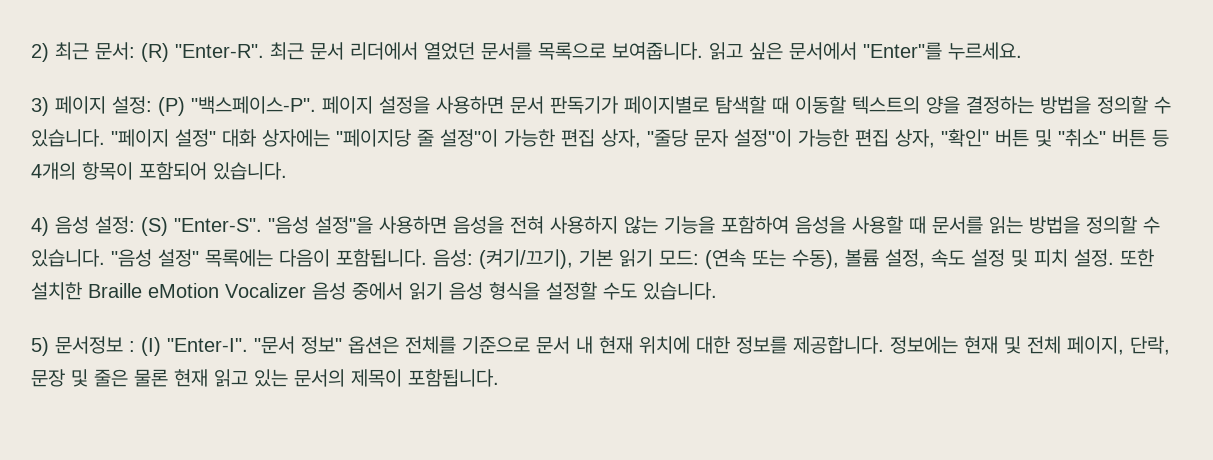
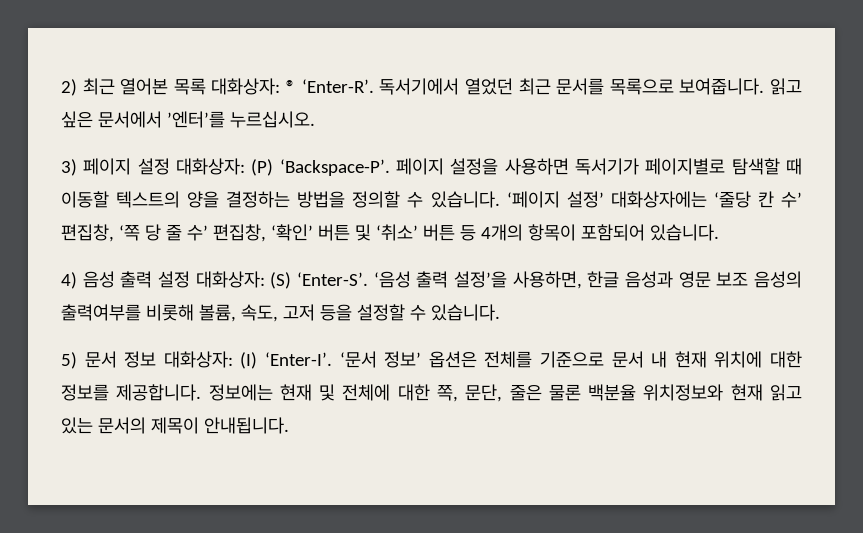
[95,42,475,62] 문서: (R) "Enter-R". 최근 문서 리더에서 열었던 -> [120,78,551,95] 열어본 목록 대화상자: ® ‘Enter-R’. 독서기에서 열었던 최근
[863,42,1022,60] "Enter"를 누르세요. -> [166,111,315,128] ’엔터’를 누르십시오.
[112,96,316,116] 설정: (P) "백스페이스-P". -> [137,158,390,176] 설정 대화상자: (P) ‘Backspace-P’.
[510,96,618,114] 문서 판독기가 -> [574,158,639,175] 독서기가
[111,129,989,148] "페이지 설정" 대화 상자에는 "페이지당 줄 설정"이 가능한 편집 상자, "줄당 문자 설정"이 가능한 편집 상자, "확인" -> [506,191,803,208] [61,224,313,242] ‘페이지 설정’ 대화상자에는 ‘줄당 칸 수’ 편집창, ‘쪽 당 줄 수’ 편집창, ‘확인’
[1058,129,1106,147] "취소" -> [375,224,418,241] ‘취소’
[95,216,1160,236] [31,249,1154,269] [31,282,717,300] [31,336,342,356] 설정: (S) "Enter-S". "음성 설정"을 사용하면 음성을 전혀 사용하지 않는 기능을 포함하여 음성을 사용할 때 문서를 읽는 방법을 정의할 수 있습니다. "음성 설정" 목록에는 다음이 포함됩니다. 음성: (켜기/끄기), 기본 읽기 모드: (연속 또는 수동), 볼륨 설정, 속도 설정 및 피치 설정. 또한 설치한 Braille eMotion Vocalizer 음성 중에서 읽기 음성 형식을 설정할 수도 있습니다. // 5) 문서정보 : (I) "Enter-I". "문서 정보" -> [120,271,802,289] [61,304,500,322] [61,351,422,369] 출력 설정 대화상자: (S) ‘Enter-S’. ‘음성 출력 설정’을 사용하면, 한글 음성과 영문 보조 음성의 출력여부를 비롯해 볼륨, 속도, 고저 등을 설정할 수 있습니다. // 5) 문서 정보 대화상자: (I) ‘Enter-I’. ‘문서 정보’
[1027,336,1170,355] [31,369,168,387] 전체 페이지, 단락, 문장 및 줄은 물론 -> [342,384,724,402] 전체에 대한 쪽, 문단, 줄은 물론 백분율 위치정보와
[408,369,499,387] 포함됩니다. -> [203,417,289,434] 안내됩니다.

